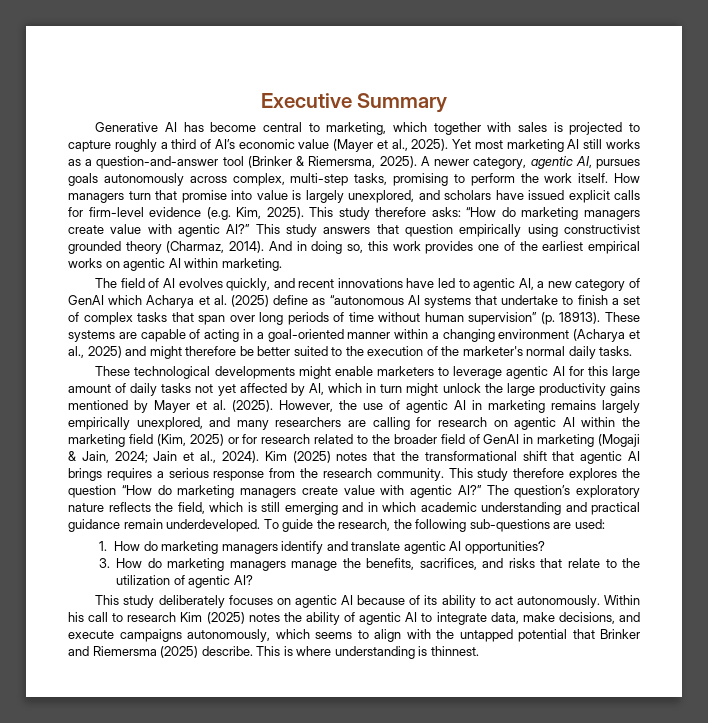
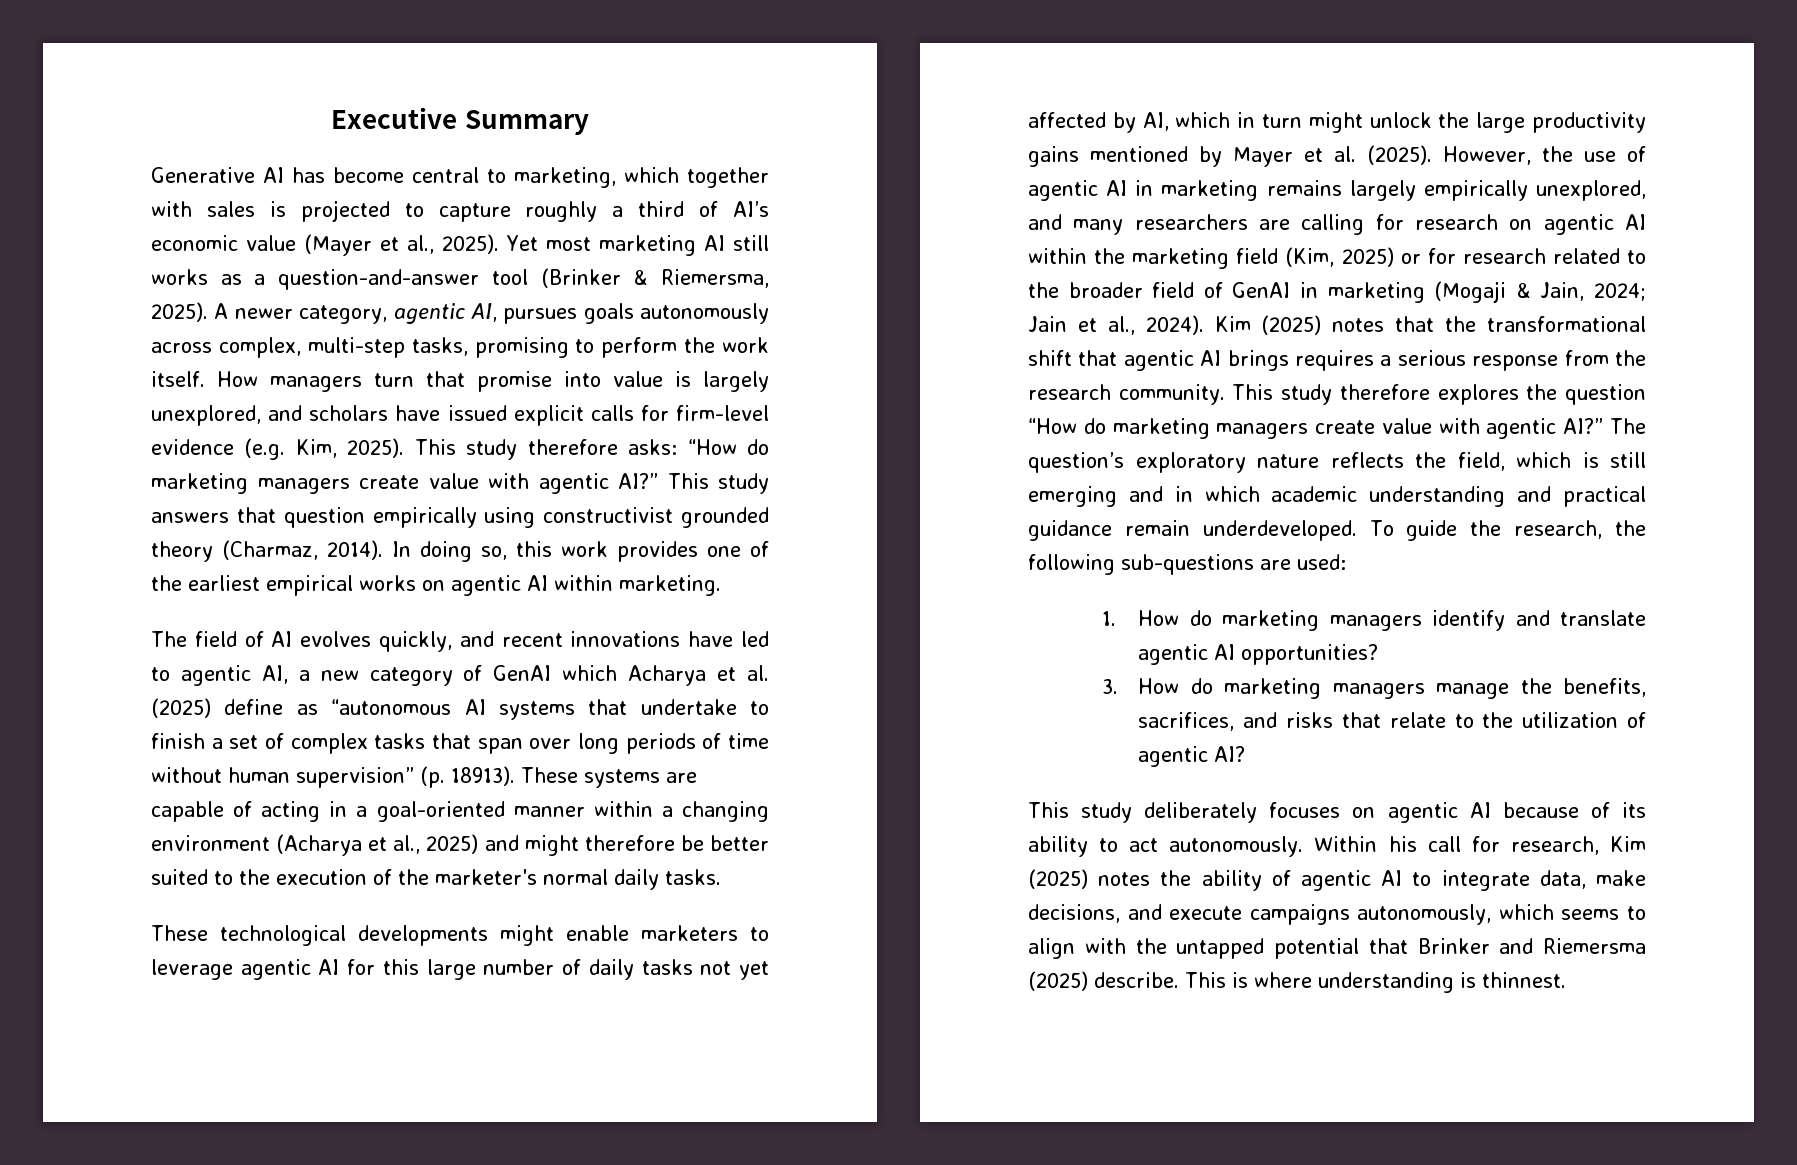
[268,241,307,251] And in -> [392,541,411,557] In
[68,384,111,393] amount -> [483,959,555,975] number
[112,612,177,622] to research -> [1471,836,1599,855] for research,

